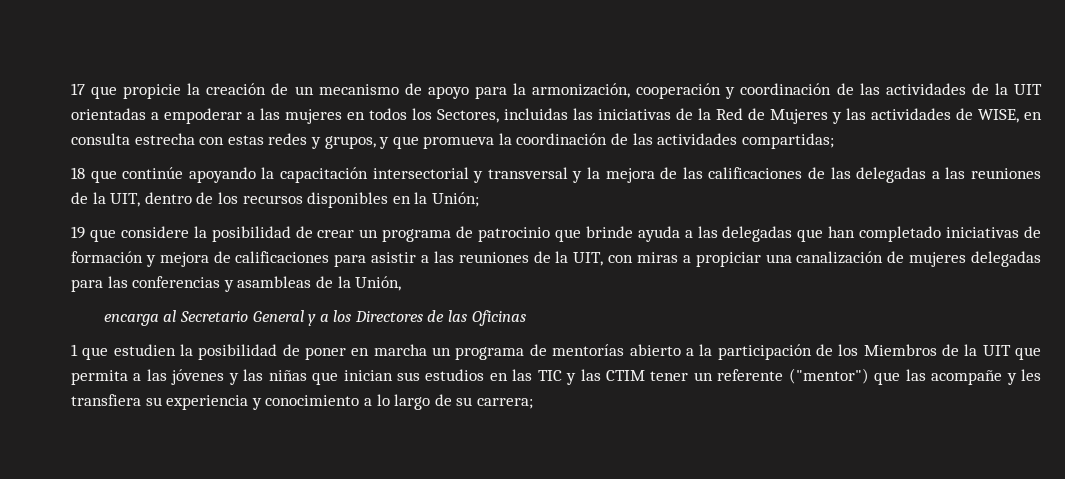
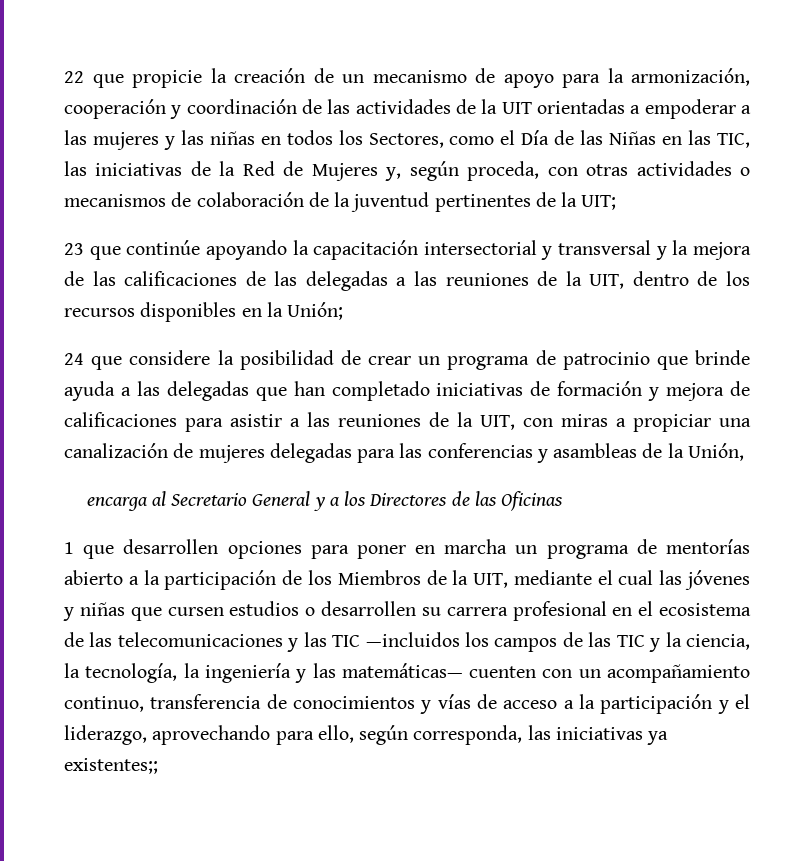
[71,83,85,95] 17 -> [64,71,84,83] 22
(342, 116) none -> [163,130,255,150] y las niñas
[504,108,568,120] incluidas -> [449,130,751,148] como el Día de las Niñas en las TIC,
[832,108,1042,124] [71,133,834,149] [71,167,85,179] y las actividades de WISE, en consulta estrecha con estas redes y grupos, y que promueva la coordinación de las actividades compartidas; // 18 -> [385,161,750,181] [64,192,617,212] [64,243,84,255] y, según proceda, con otras actividades o mecanismos de colaboración de la juventud pertinentes de la UIT; // 23
[71,226,85,239] 19 -> [64,353,84,365] 24
[113,344,300,360] estudien la posibilidad de -> [123,539,349,559] desarrollen opciones para
[982,345,1041,360] [71,370,142,385] UIT que permita a -> [473,570,654,588] UIT, mediante el cual
[243,369,264,381] las -> (74, 614) none
[343,368,1042,385] [71,394,533,410] inician sus estudios en las TIC y las CTIM tener un referente ("mentor") que las acompañe y les transfiera su experiencia y conocimiento a lo largo de su carrera; -> [167,601,751,621] [64,632,751,652] [64,663,750,683] [64,694,750,714] [64,725,669,745] [64,758,158,774] cursen estudios o desarrollen su carrera profesional en el ecosistema de las telecomunicaciones y las TIC —incluidos los campos de las TIC y la ciencia, la tecnología, la ingeniería y las matemáticas— cuenten con un acompañamiento continuo, transferencia de conocimientos y vías de acceso a la participación y el liderazgo, aprovechando para ello, según corresponda, las iniciativas ya existentes;;

